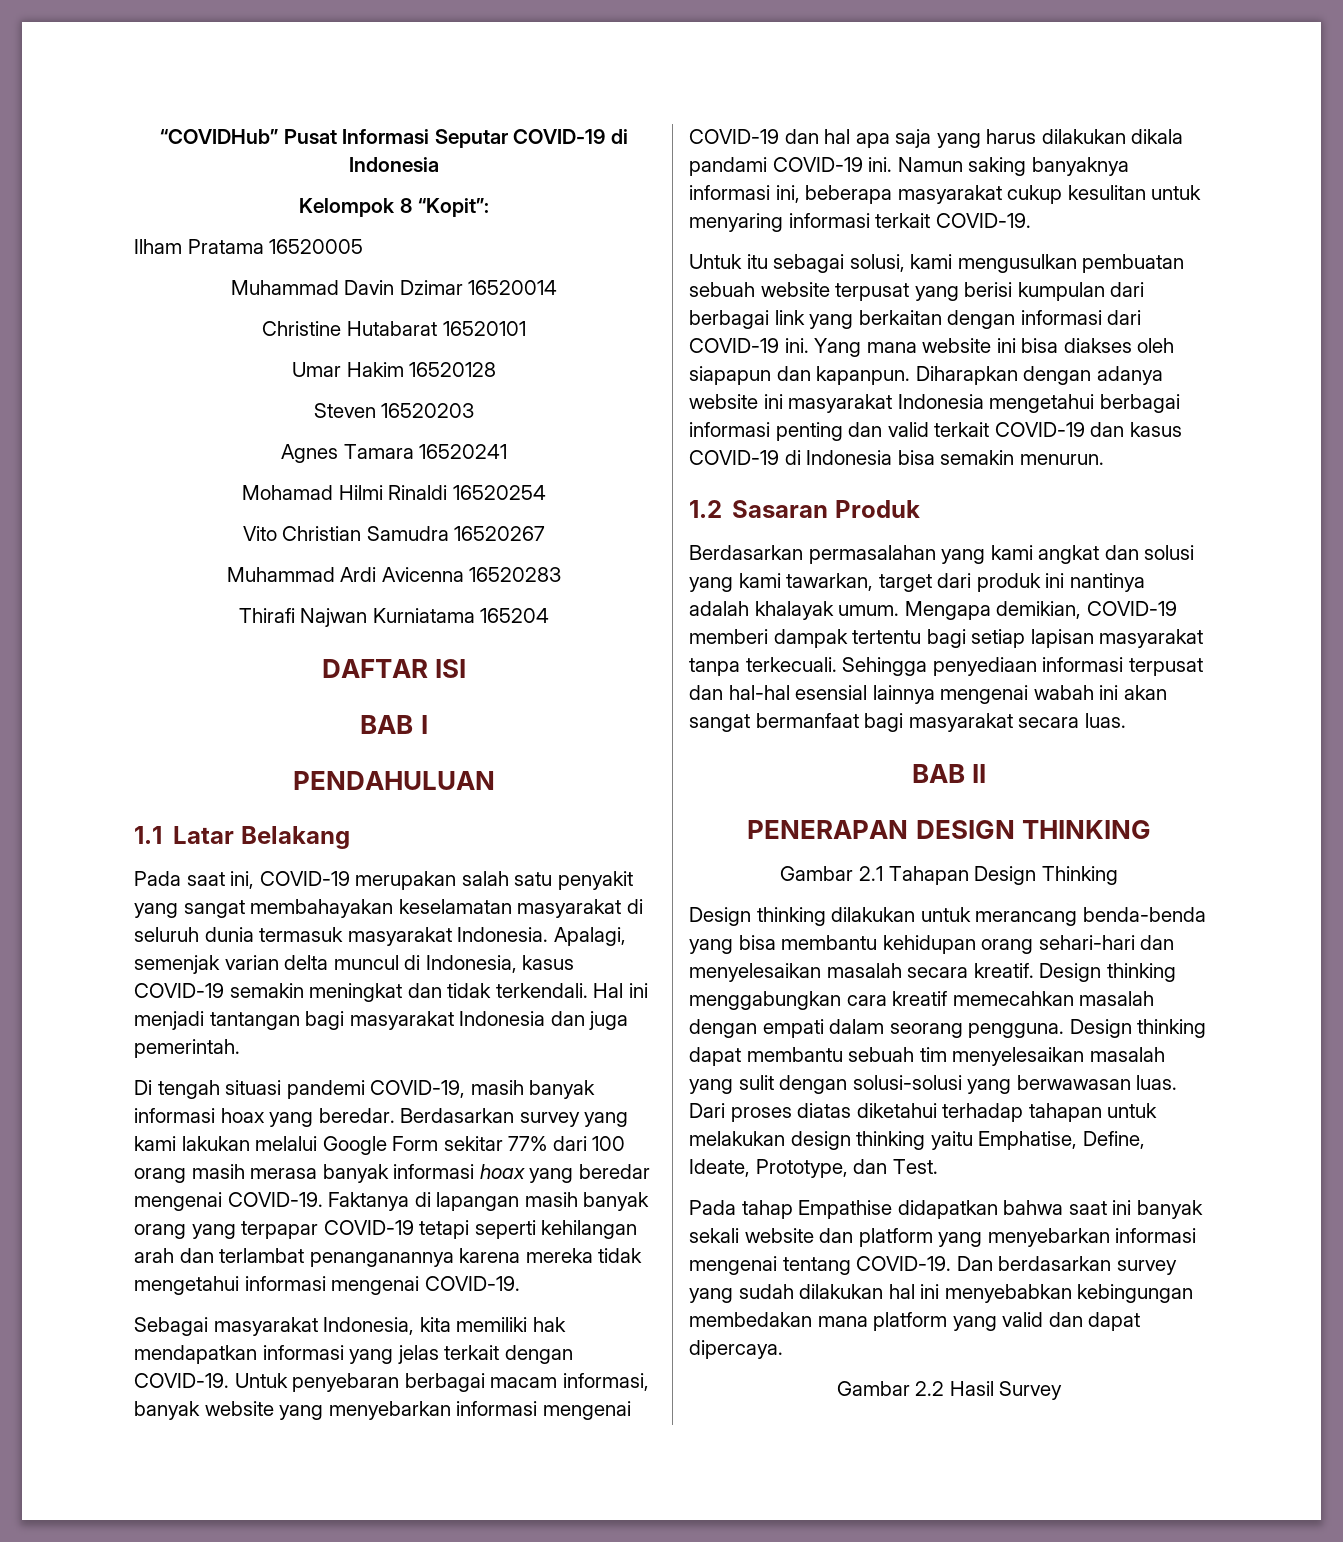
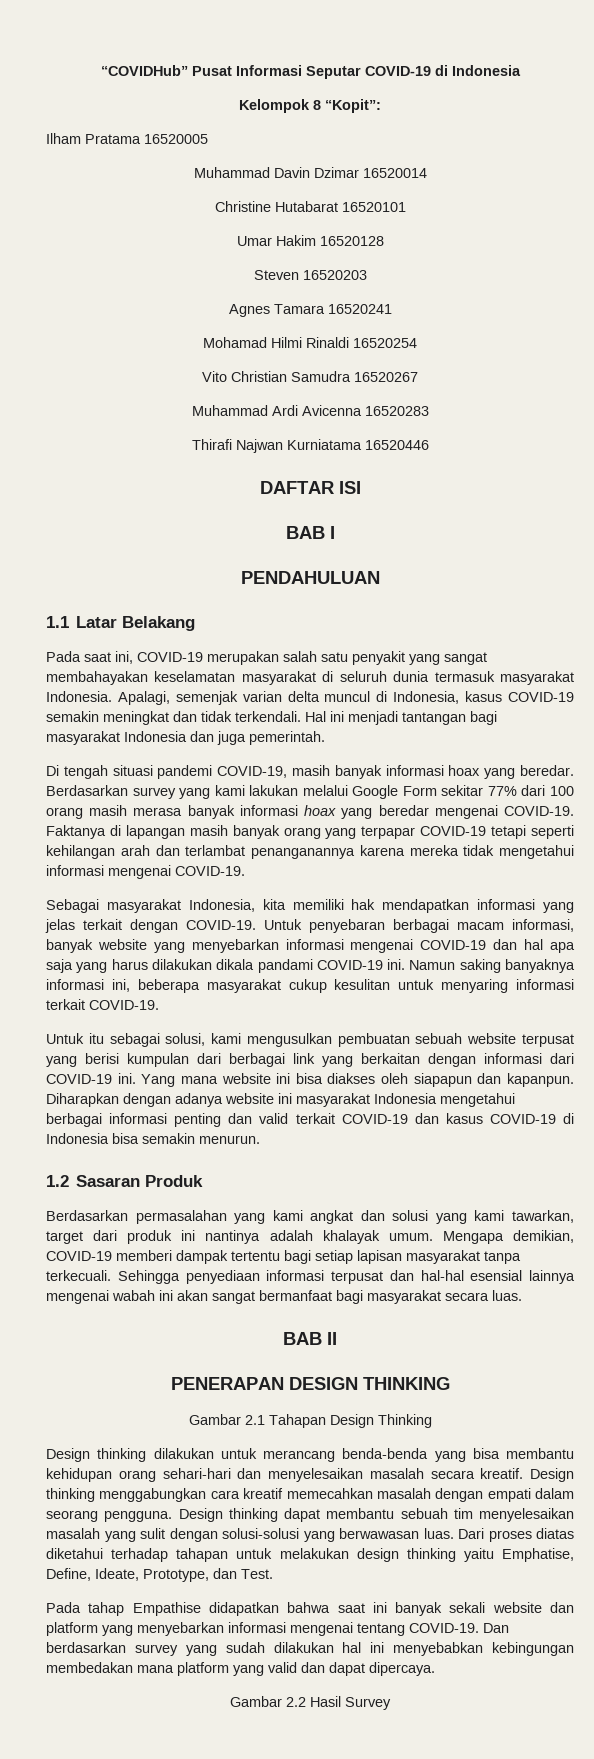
[480,608,550,623] 165204 -> [364,440,429,450] 16520446

